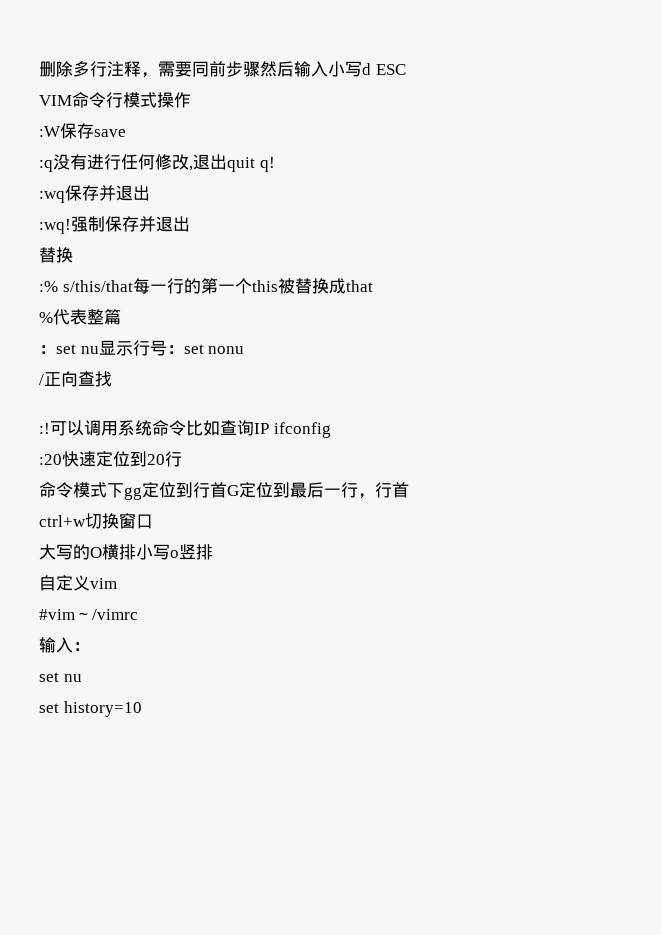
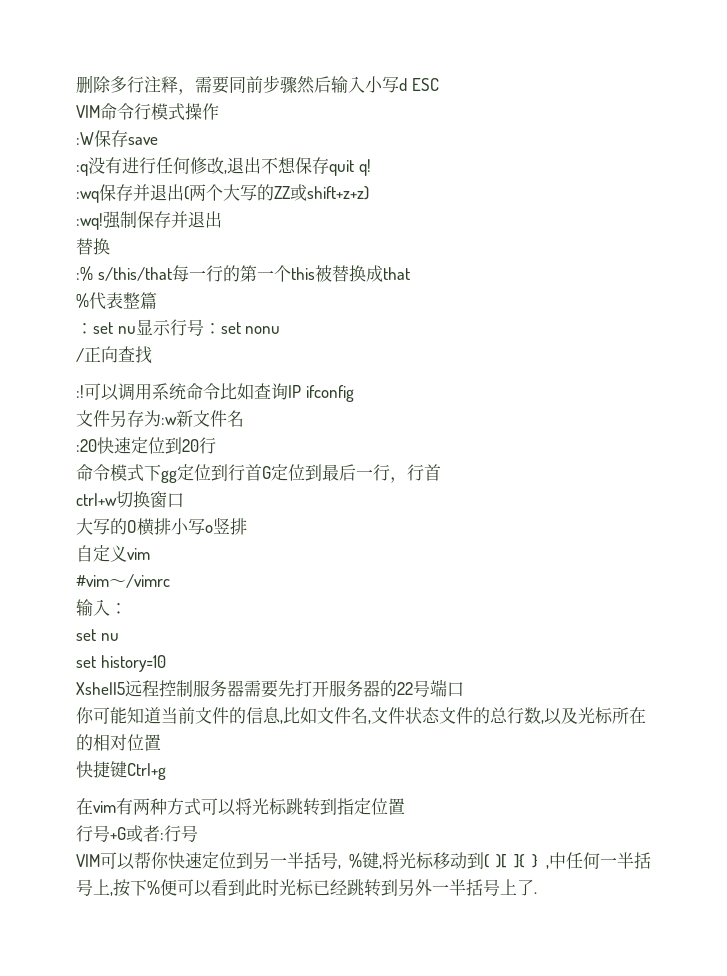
(227, 162) none -> [261,157,329,174] 不想保存
(150, 193) none -> [184,184,369,201] (两个大写的ZZ或shift+z+z)
(331, 430) none -> [76,410,244,427] // 文件另存为:w新文件名
(142, 709) none -> [76,679,464,698] [76,707,646,725] [76,734,161,751] [76,761,166,780] [76,798,405,816] [76,825,198,842] [76,852,651,870] [76,879,537,897] // Xshell5远程控制服务器需要先打开服务器的22号端口 // 你可能知道当前文件的信息,比如文件名,文件状态文件的总行数,以及光标所在的相对位置 // 快捷键Ctrl+g // 在vim有两种方式可以将光标跳转到指定位置 // 行号+G或者:行号 // VIM可以帮你快速定位到另一半括号, %键,将光标移动到( )[ ]{ } ,中任何一半括号上,按下%便可以看到此时光标已经跳转到另外一半括号上了.

